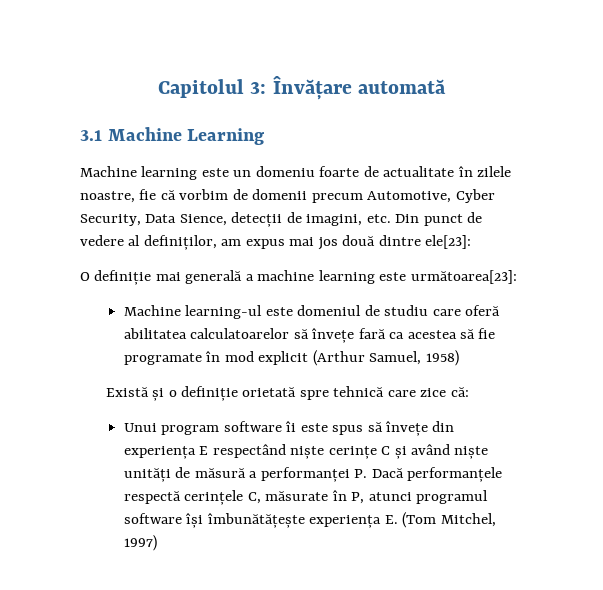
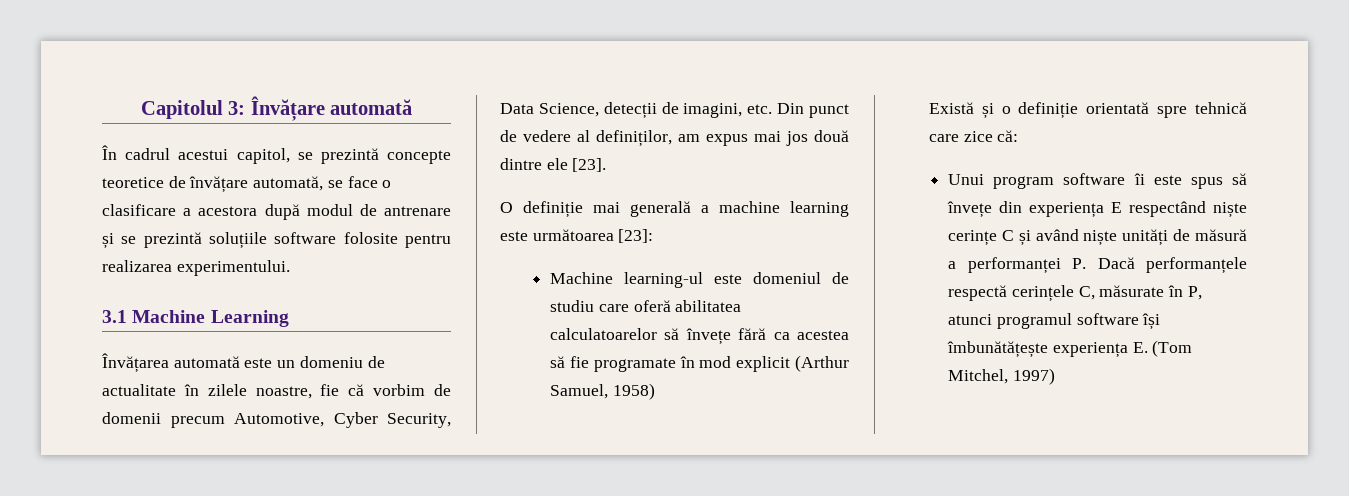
(446, 86) none -> [102,145,451,164] [102,176,392,193] [102,204,451,220] [102,232,451,249] [102,260,290,276] // În cadrul acestui capitol, se prezintă concepte teoretice de învățare automată, se face o clasificare a acestora după modul de antrenare și se prezintă soluțiile software folosite pentru realizarea experimentului.
[80,166,198,180] Machine learning -> [102,353,240,373] Învățarea automată
[319,166,360,177] foarte -> (363, 362) none
[179,214,227,226] Sience, -> [538,103,599,117] Science,
[425,235,472,249] ele[23]: -> [546,158,607,172] ele [23].
[410,270,517,284] următoarea[23]: -> [532,229,654,243] următoarea [23]:
[358,328,386,339] fară -> [738,328,767,340] fără
[242,387,297,397] orietată -> [1086,102,1150,114] orientată

